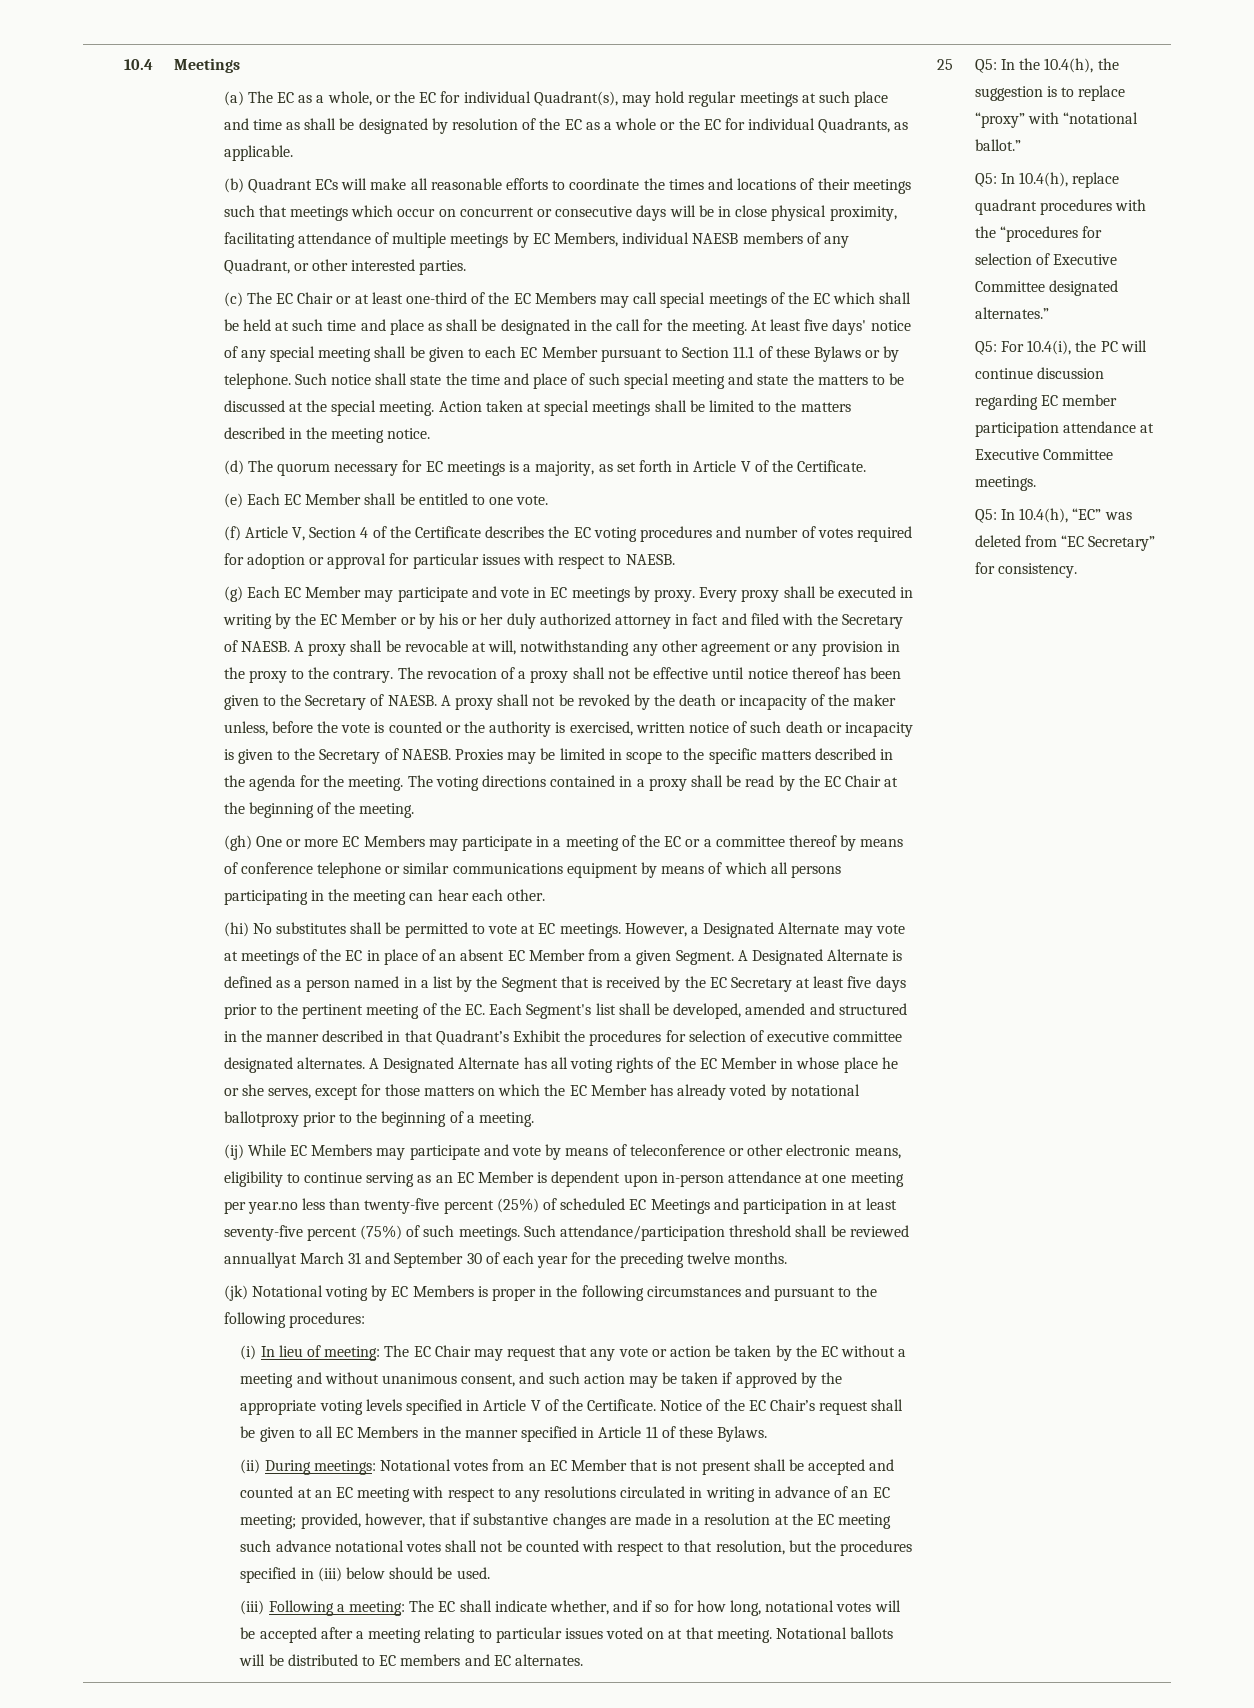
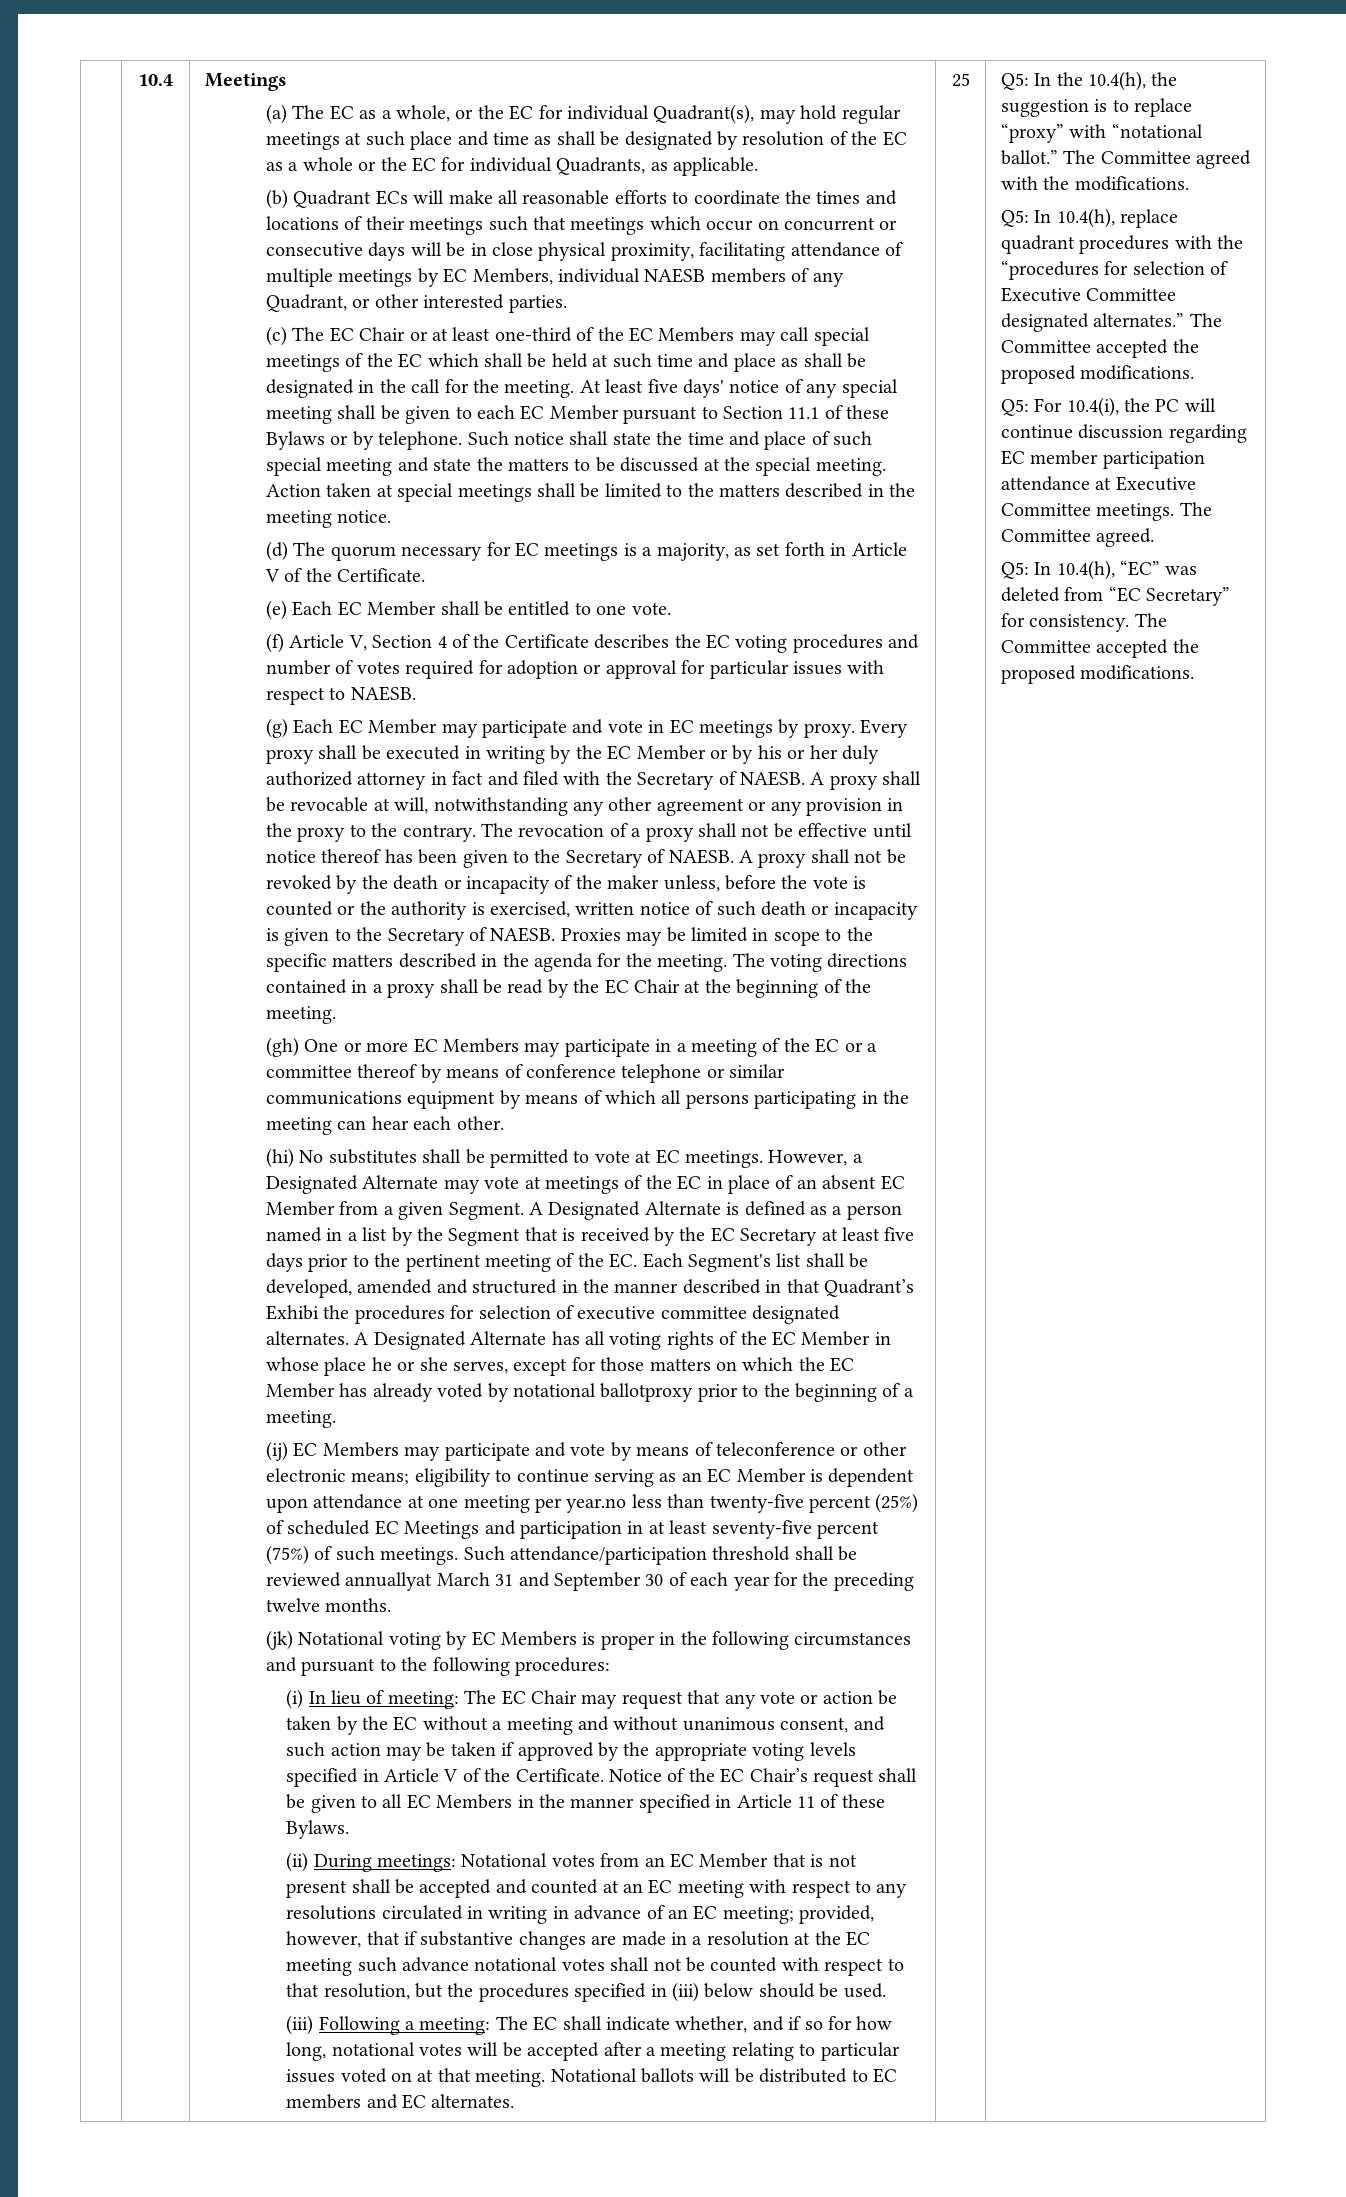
[513,1030,562,1042] Exhibit -> [265,1305,319,1320] Exhibi
[247,1144,286,1156] While -> (288, 1451) none
[854,1148,901,1159] means, -> [351,1472,410,1485] means;
[661,1172,724,1187] in-person -> (308, 1505) none
(1021, 145) none -> [1063,150,1252,169] [1000,176,1189,191] The Committee agreed with the modifications.
(1049, 313) none -> [1189,313,1222,327] [1000,339,1199,358] [1000,365,1195,384] The Committee accepted the proposed modifications.
(1036, 483) none -> [1179,502,1212,516] [1000,528,1155,547] The Committee agreed.
(1077, 570) none -> [1134,613,1167,627] [1000,639,1199,658] [1000,665,1195,684] The Committee accepted the proposed modifications.

